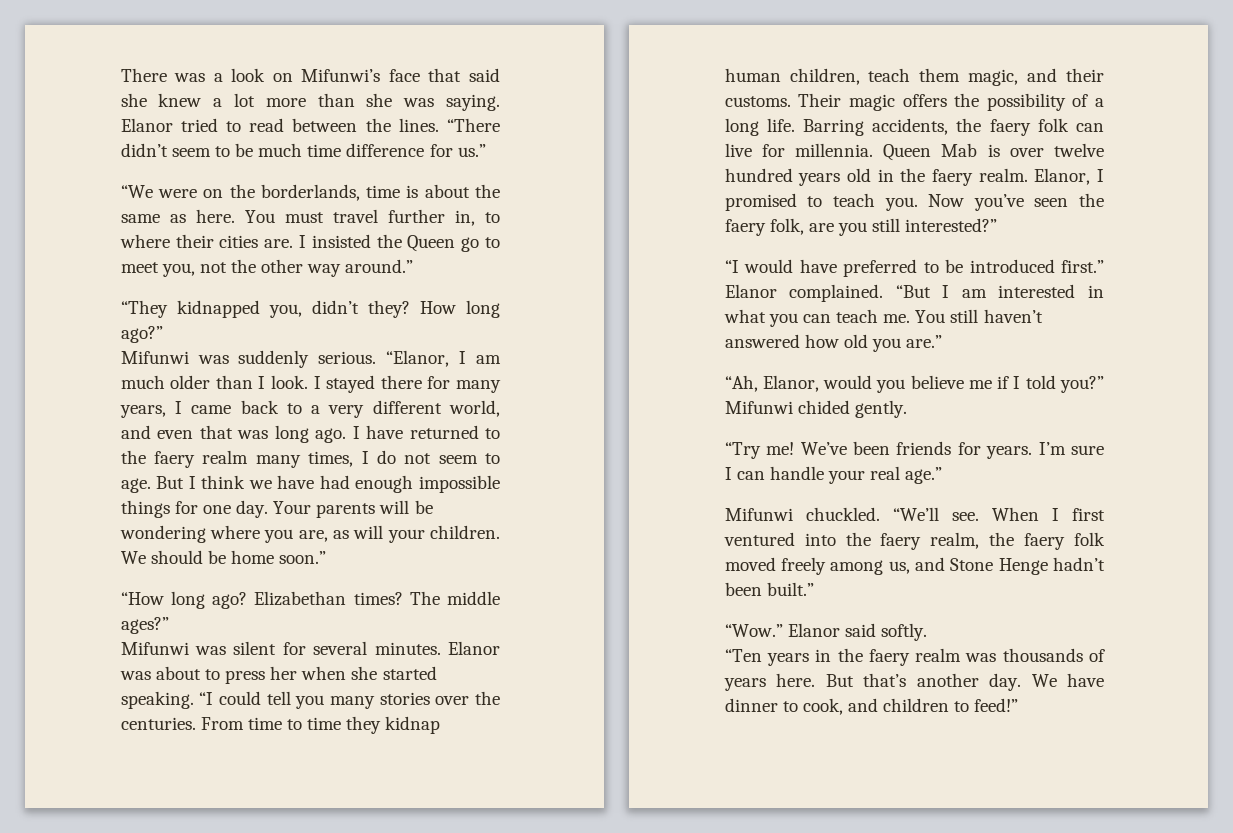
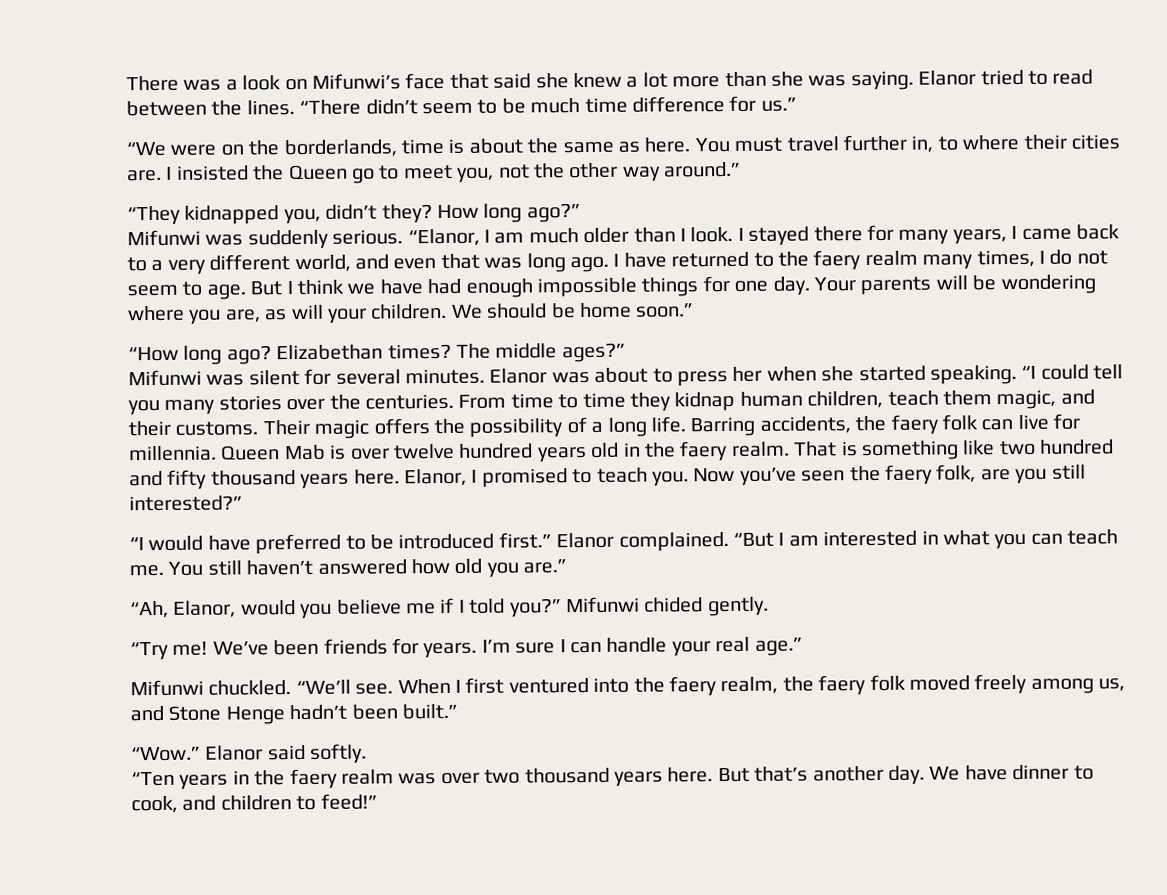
(1028, 175) none -> [793,439,1115,461] [129,469,400,490] That is something like two hundred and fifty thousand years here.
[1002,648,1105,662] thousands of -> [440,767,610,785] over two thousand

